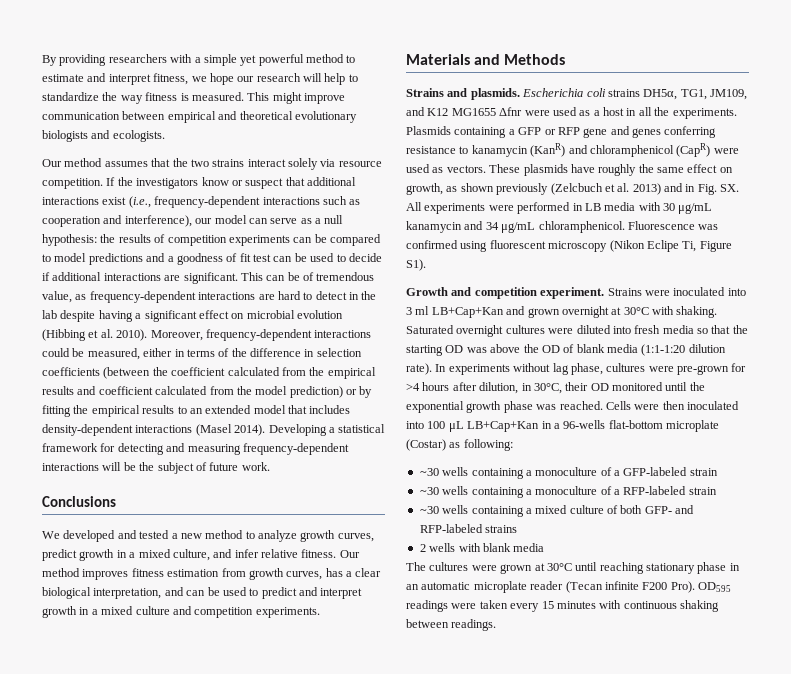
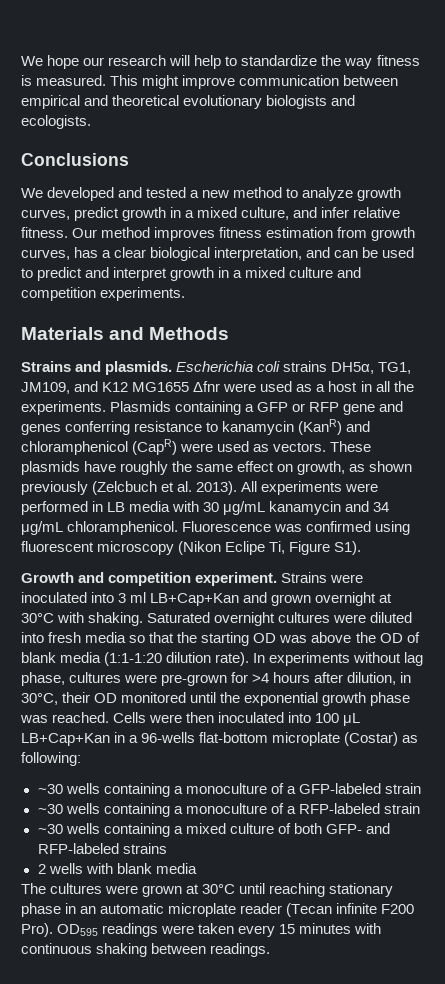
[42,54,356,66] [42,73,207,85] By providing researchers with a simple yet powerful method to estimate and interpret fitness, we -> [21,56,43,66] We
[42,158,382,170] [42,177,356,189] [42,196,361,208] [42,215,344,227] [42,234,381,246] [42,253,382,265] [42,272,375,284] [42,291,377,303] [42,310,343,322] [42,329,372,341] [42,348,362,360] [42,367,376,379] [42,386,373,398] [42,405,351,417] [42,424,386,436] [42,443,349,455] [42,462,270,474] // Our method assumes that the two strains interact solely via resource competition. If the investigators know or suspect that additional interactions exist (i.e., frequency-dependent interactions such as cooperation and interference), our model can serve as a null hypothesis: the results of competition experiments can be compared to model predictions and a goodness of fit test can be used to decide if additional interactions are significant. This can be of tremendous value, as frequency-dependent interactions are hard to detect in the lab despite having a significant effect on microbial evolution (Hibbing et al. 2010). Moreover, frequency-dependent interactions could be measured, either in terms of the difference in selection coefficients (between the coefficient calculated from the empirical results and coefficient calculated from the model prediction) or by fitting the empirical results to an extended model that includes density-dependent interactions (Masel 2014). Developing a statistical framework for detecting and measuring frequency-dependent interactions will be the subject of future work. -> (91, 122) none
[632,183,740,195] 2013) and in Fig. SX. -> [196,481,238,495] 2013).

